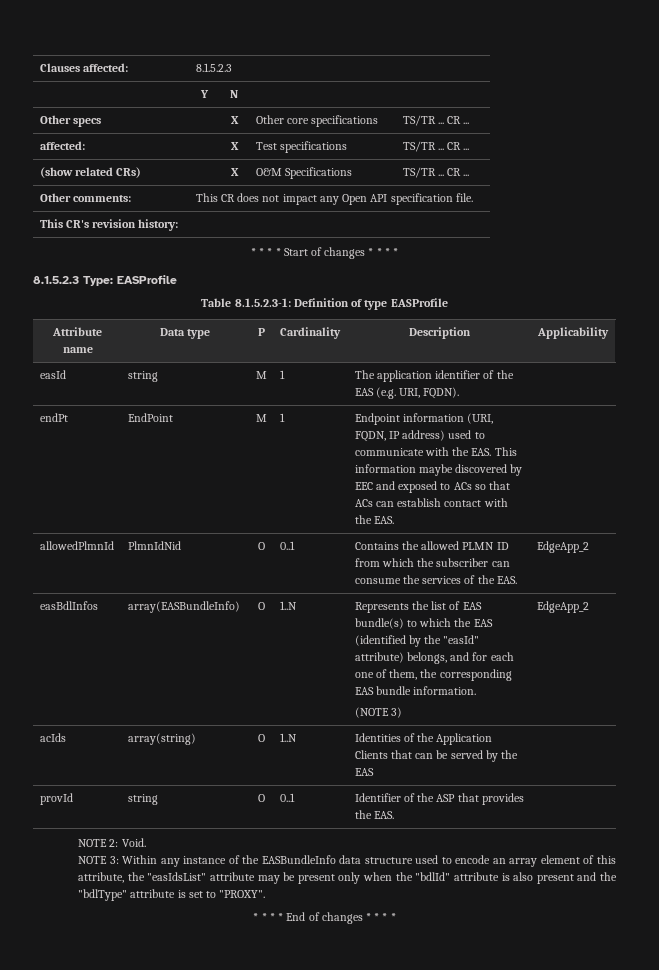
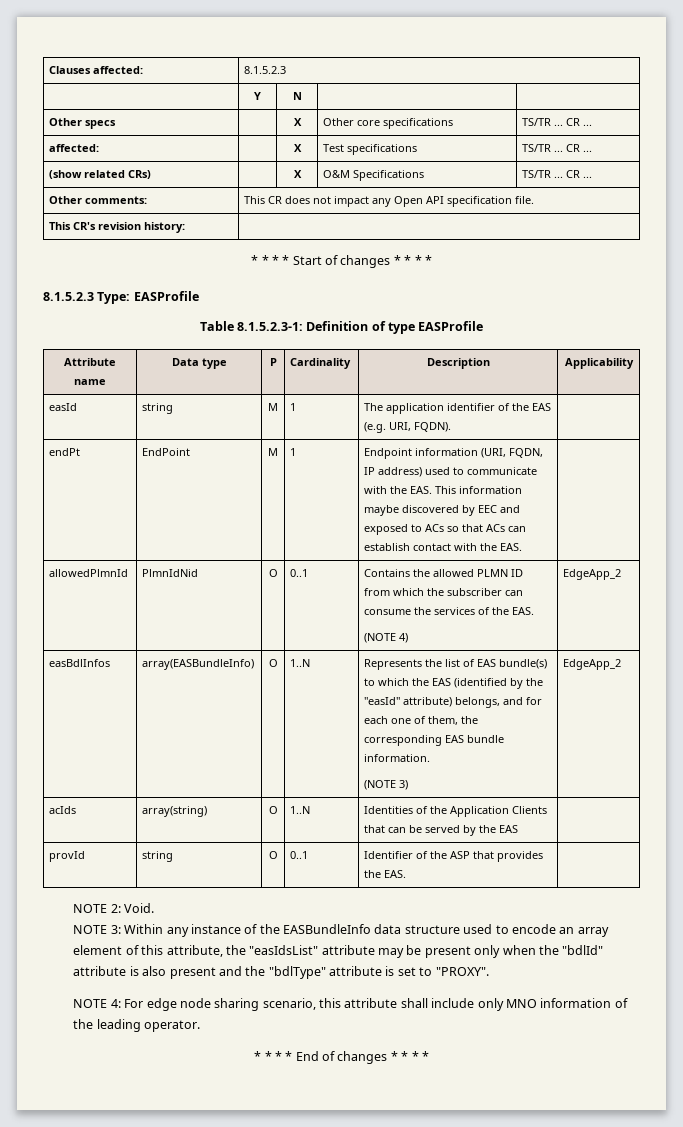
(517, 580) none -> [364,633,409,643] // (NOTE 4)
(266, 894) none -> [73,998,628,1011] [73,1019,201,1032] // NOTE 4: For edge node sharing scenario, this attribute shall include only MNO information of the leading operator.

